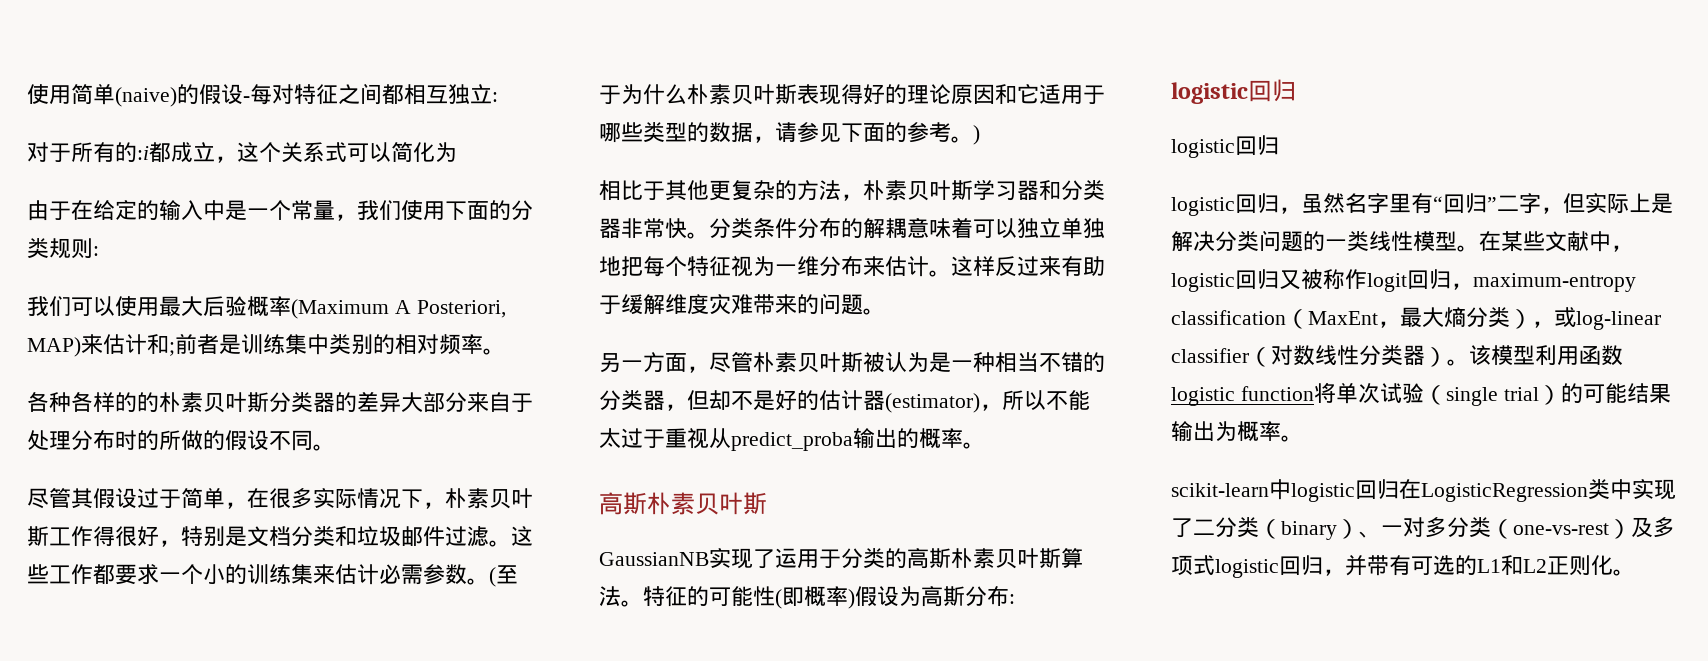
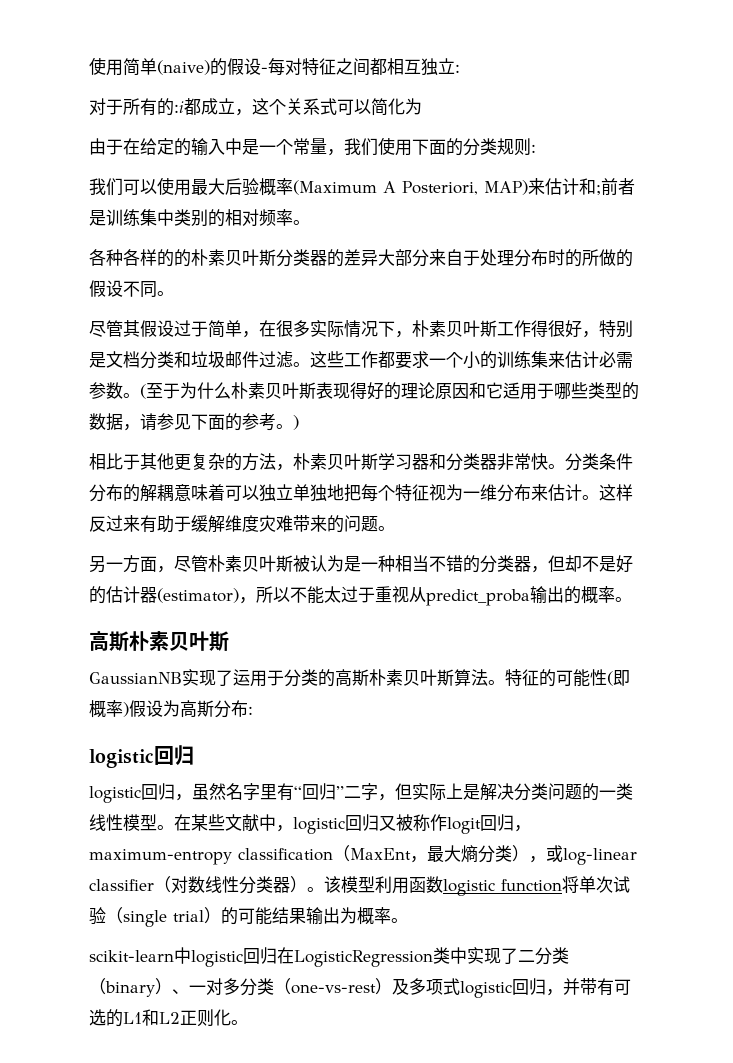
[1171,193,1279,216] // logistic回归 -> (175, 791) none

